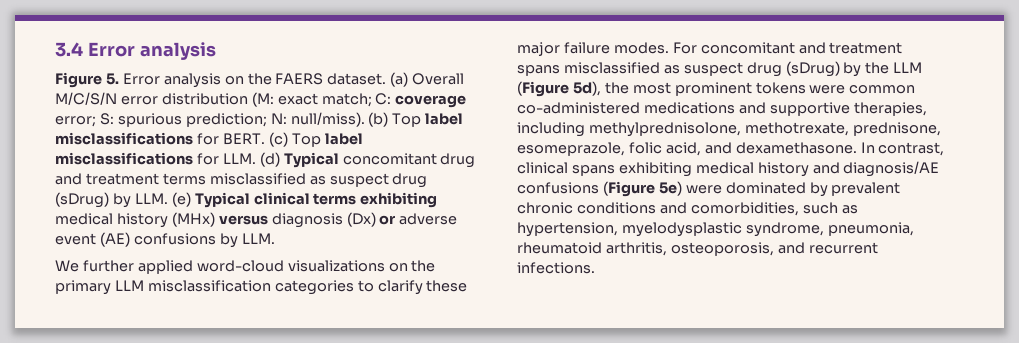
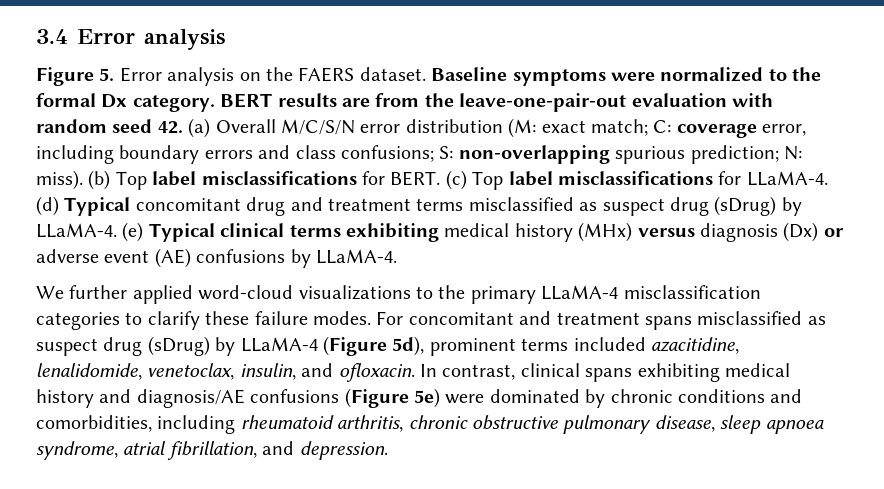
(387, 79) none -> [431,67,822,86] [36,93,773,112] [36,119,183,134] Baseline symptoms were normalized to the formal Dx category. BERT results are from the leave-one-pair-out evaluation with random seed 42.
[55,113,114,127] error; S: -> [762,124,807,136] [36,145,610,164] error, including boundary errors and class confusions; S: non-overlapping
[290,112,365,127] null/miss). -> [36,170,83,190] miss).
[222,153,256,164] LLM. -> [746,171,828,186] LLaMA-4.
[134,193,168,204] LLM. -> [36,223,117,238] LLaMA-4.
[241,233,275,244] LLM. -> [316,249,397,264] LLaMA-4.
[388,263,408,272] on -> [416,286,433,299] to
[114,280,144,291] LLM -> [541,285,619,300] LLaMA-4
[517,42,560,56] major -> (250, 318) none
[865,62,923,74] [517,81,916,97] [517,102,927,116] [517,122,941,137] [517,142,857,156] the LLM (Figure 5d), the most prominent tokens were common co-administered medications and supportive therapies, including methylprednisolone, methotrexate, prednisone, esomeprazole, folic acid, and dexamethasone. -> [240,336,739,356] [36,363,415,382] LLaMA-4 (Figure 5d), prominent terms included azacitidine, lenalidomide, venetoclax, insulin, and ofloxacin.
[831,182,901,196] prevalent -> (606, 398) none
[802,202,858,214] [517,222,914,237] [517,242,878,256] [517,262,595,274] such as hypertension, myelodysplastic syndrome, pneumonia, rheumatoid arthritis, osteoporosis, and recurrent infections. -> [157,415,824,434] [36,441,388,460] including rheumatoid arthritis, chronic obstructive pulmonary disease, sleep apnoea syndrome, atrial fibrillation, and depression.

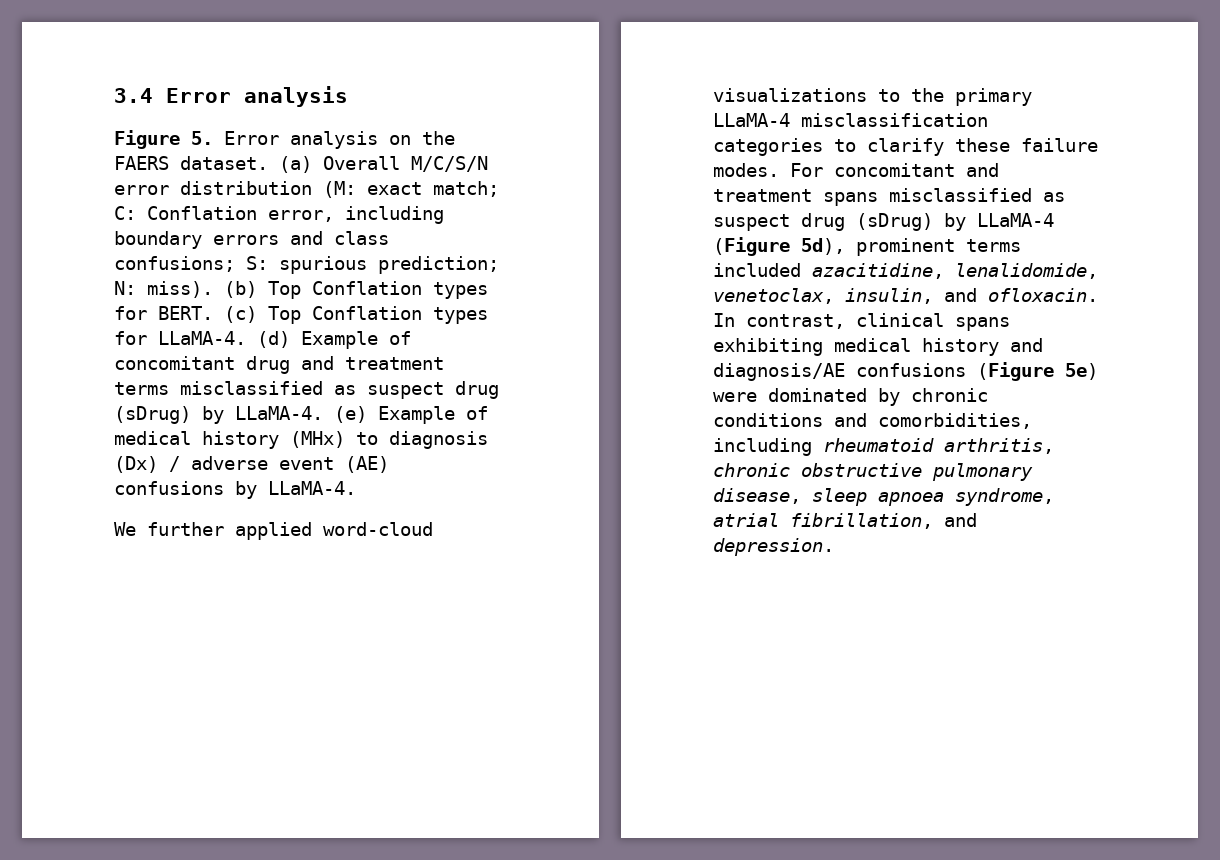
[431,67,822,86] [36,93,773,112] [36,119,183,134] Baseline symptoms were normalized to the formal Dx category. BERT results are from the leave-one-pair-out evaluation with random seed 42. -> (268, 163) none
[676,124,757,138] coverage -> [147,206,257,220] Conflation
[458,145,610,164] non-overlapping -> (268, 263) none
[152,171,357,186] label misclassifications -> [312,281,488,299] Conflation types
[508,171,713,186] label misclassifications -> [312,306,488,324] Conflation types
[64,197,131,216] Typical -> [301,331,411,349] Example of
[148,223,439,242] Typical clinical terms exhibiting -> [378,406,488,424] Example of
[637,228,695,237] versus -> [356,432,378,445] to
[823,228,844,237] or -> [169,456,180,472] /

